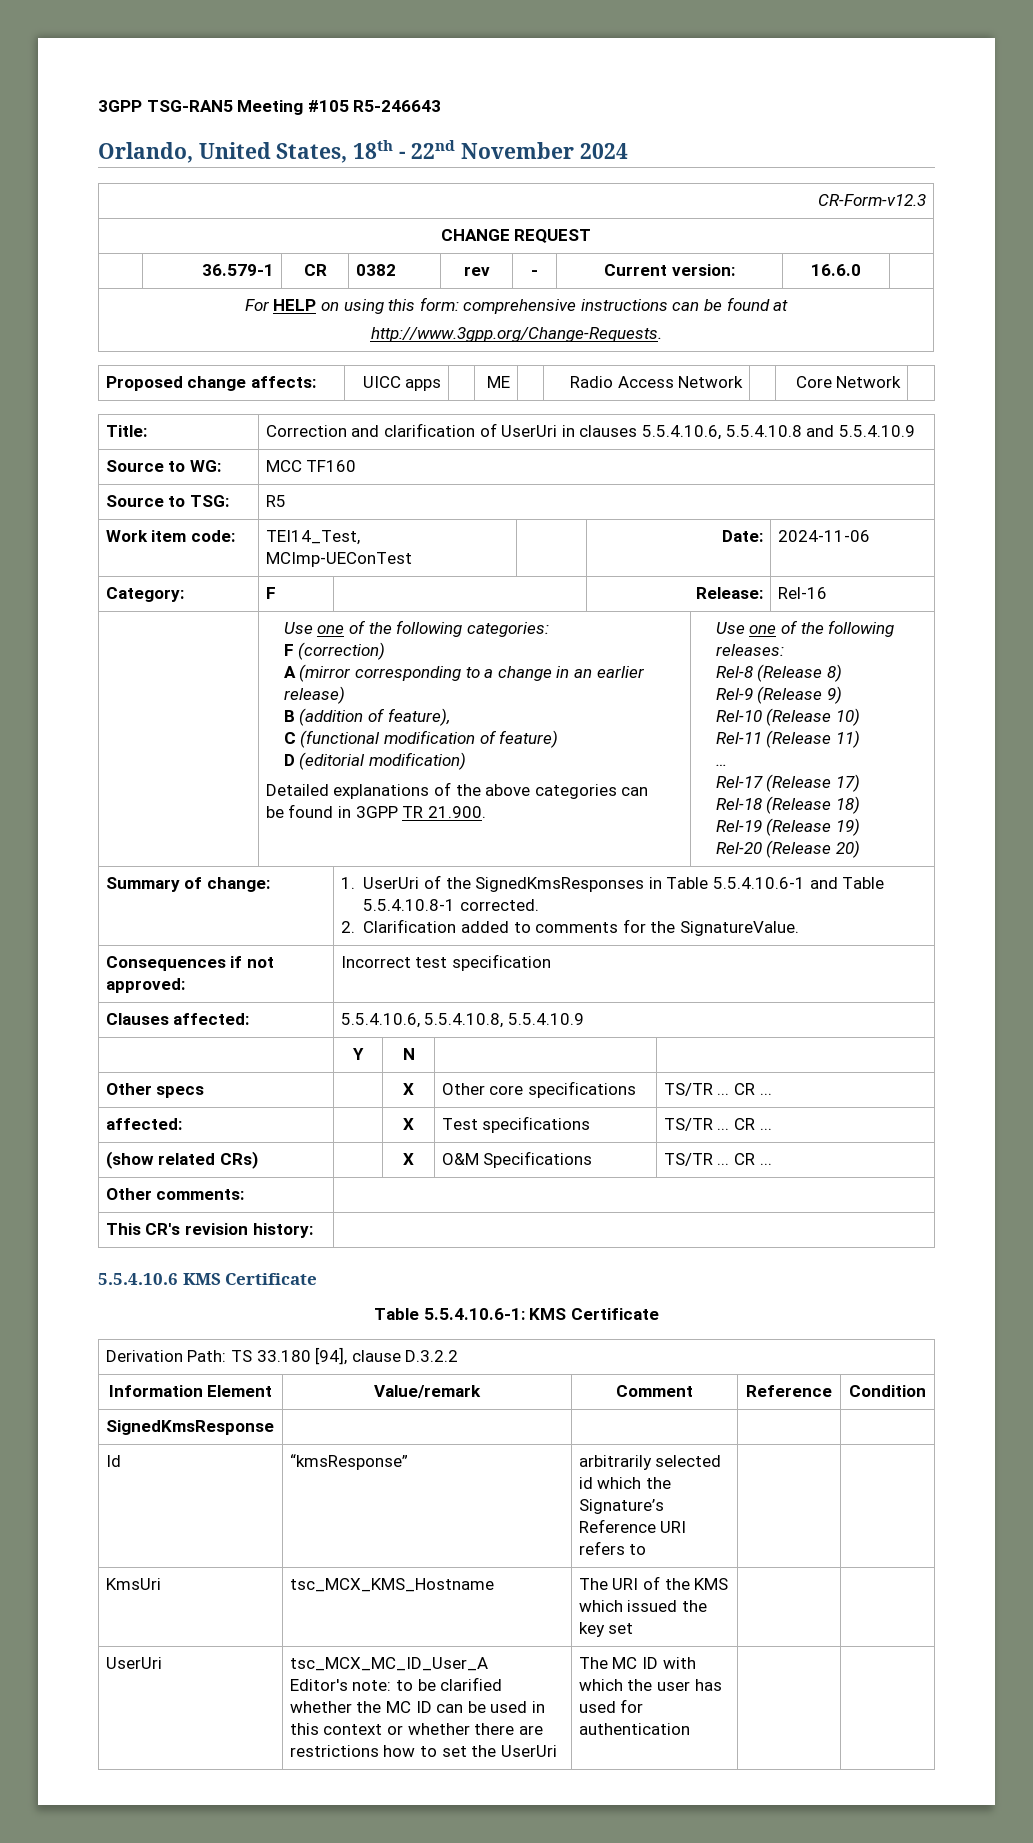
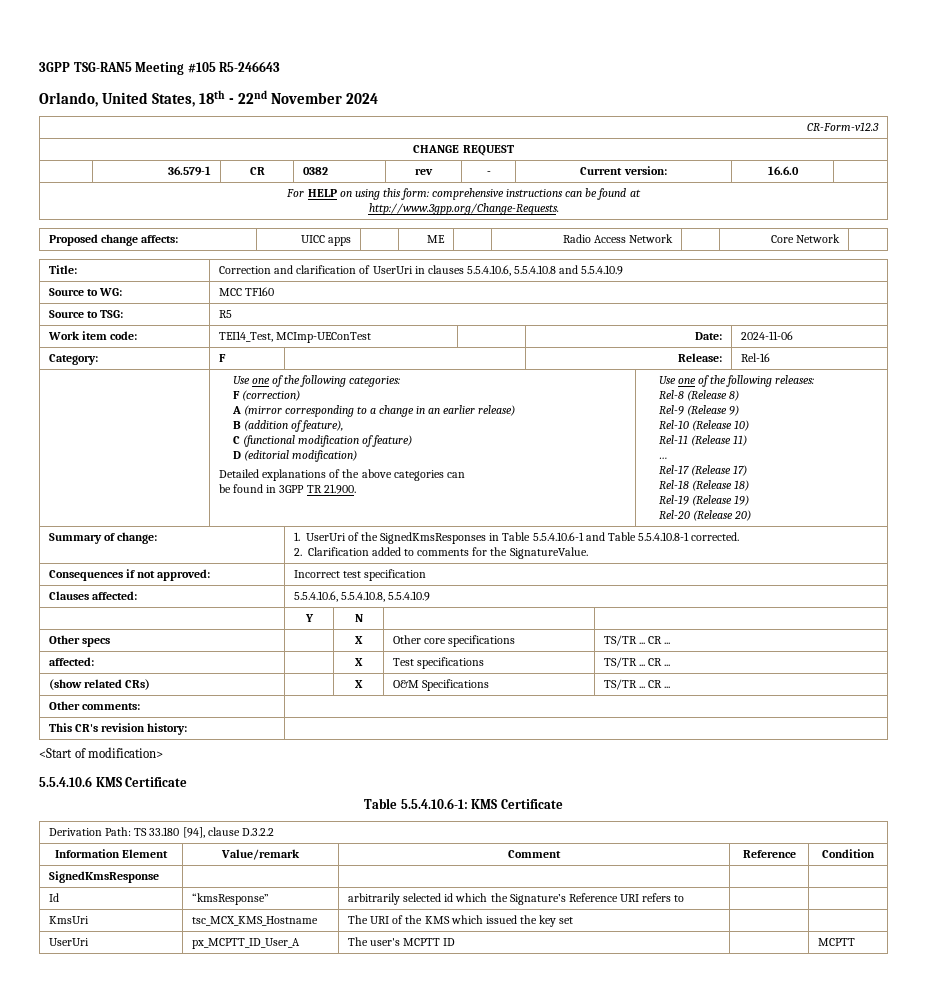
(313, 1230) none -> [39,747,164,758] // <Start of modification>
[289,1657,488,1671] [289,1677,503,1691] [289,1701,546,1713] [289,1723,543,1735] [289,1745,557,1757] [578,1657,696,1669] [578,1679,722,1691] [578,1699,644,1713] [578,1723,690,1735] tsc_MCX_MC_ID_User_A // Editor's note: to be clarified whether the MC ID can be used in this context or whether there are restrictions how to set the UserUri | The MC ID with which the user has used for authentication | | -> [192,938,301,949] [348,937,456,946] [818,938,856,946] px_MCPTT_ID_User_A | The user's MCPTT ID | | MCPTT

